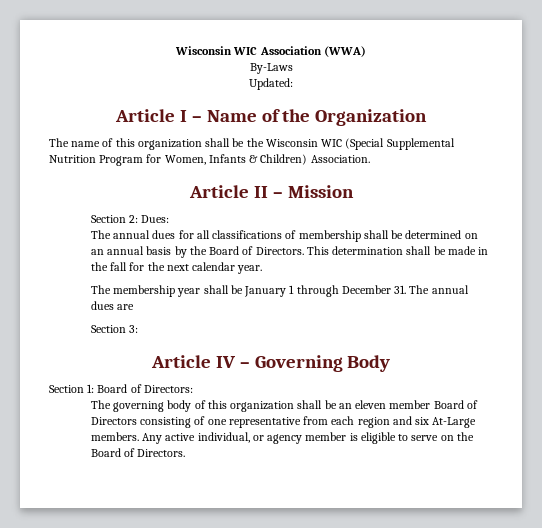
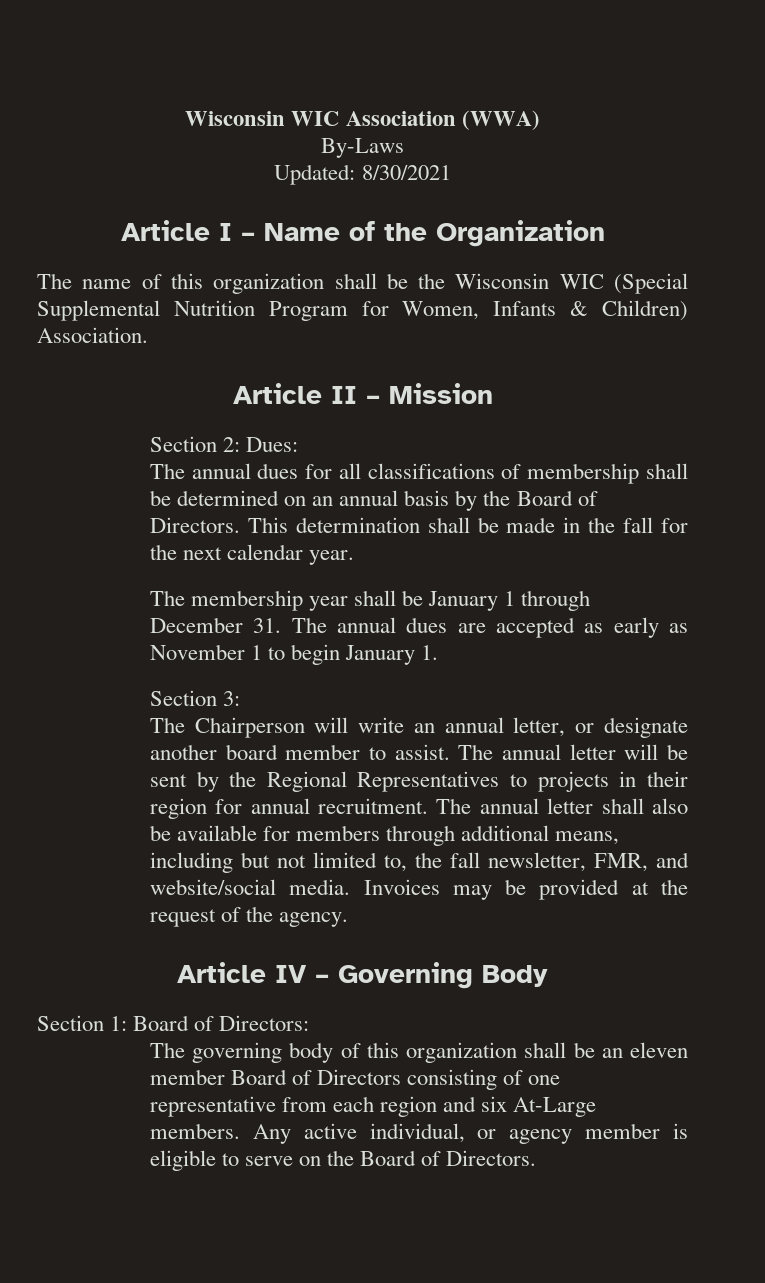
(293, 84) none -> [361,165,451,180] 8/30/2021
[90,325,139,333] // Section 3: -> [495,617,688,638] [149,644,439,665] [149,690,241,706] [149,717,688,738] [149,744,688,760] [149,771,688,792] [149,798,688,819] [149,825,620,846] [149,852,689,873] [149,879,688,900] [149,906,349,927] accepted as early as November 1 to begin January 1. // Section 3: // The Chairperson will write an annual letter, or designate another board member to assist. The annual letter will be sent by the Regional Representatives to projects in their region for annual recruitment. The annual letter shall also be available for members through additional means, including but not limited to, the fall newsletter, FMR, and website/social media. Invoices may be provided at the request of the agency.

